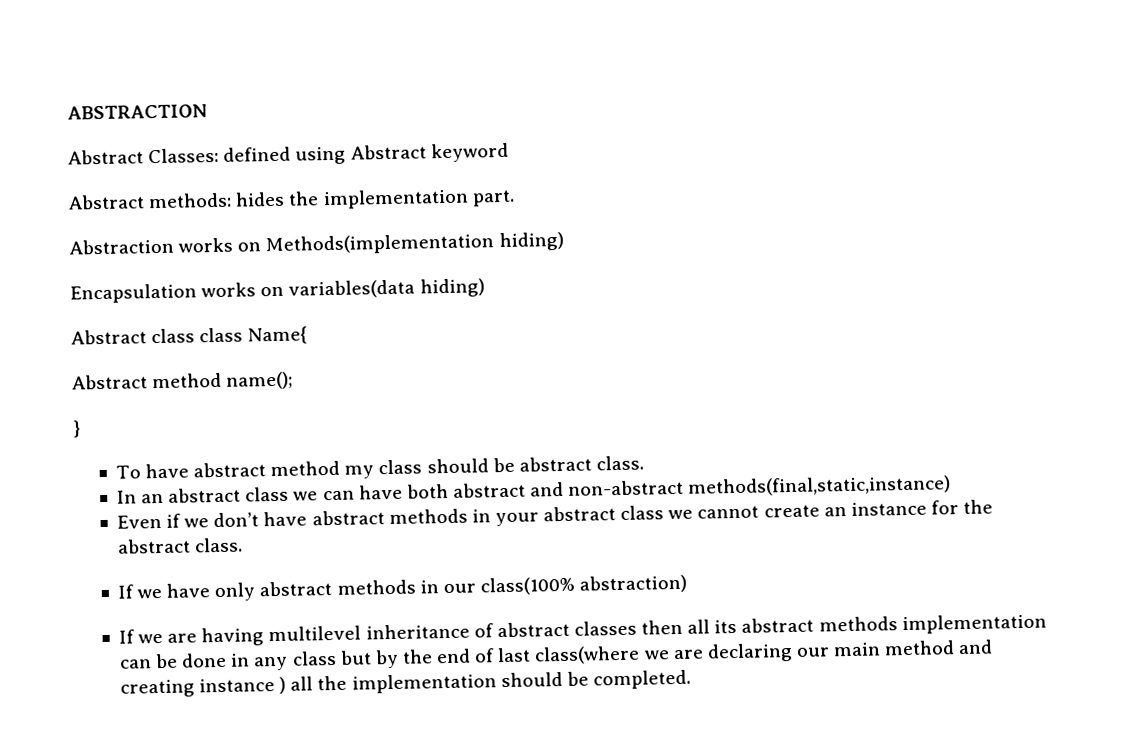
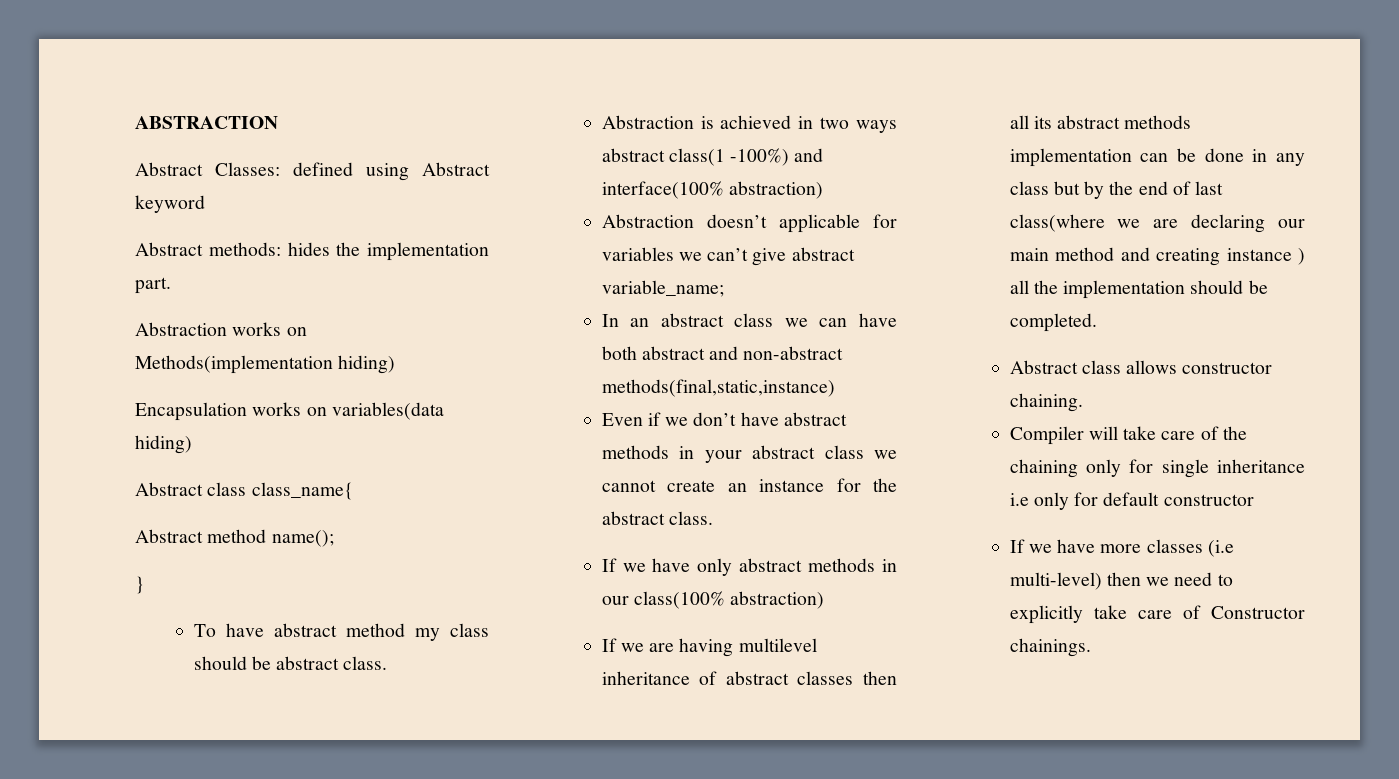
[199,326,309,345] class Name{ -> [251,482,353,500] class_name{
(644, 463) none -> [601,115,897,133] [601,148,824,166] [601,181,823,199] [601,214,897,233] [601,247,855,266] [601,280,724,297] // Abstraction is achieved in two ways abstract class(1 -100%) and interface(100% abstraction) // Abstraction doesn’t applicable for variables we can’t give abstract variable_name;
(691, 679) none -> [1009,360,1273,374] [1009,393,1083,412] [1009,426,1247,445] [1009,459,1305,478] [1009,492,1254,510] [1009,539,1234,557] [1009,572,1233,590] [1009,605,1305,624] [1009,638,1091,657] // Abstract class allows constructor chaining. // Compiler will take care of the chaining only for single inheritance i.e only for default constructor // If we have more classes (i.e multi-level) then we need to explicitly take care of Constructor chainings.

